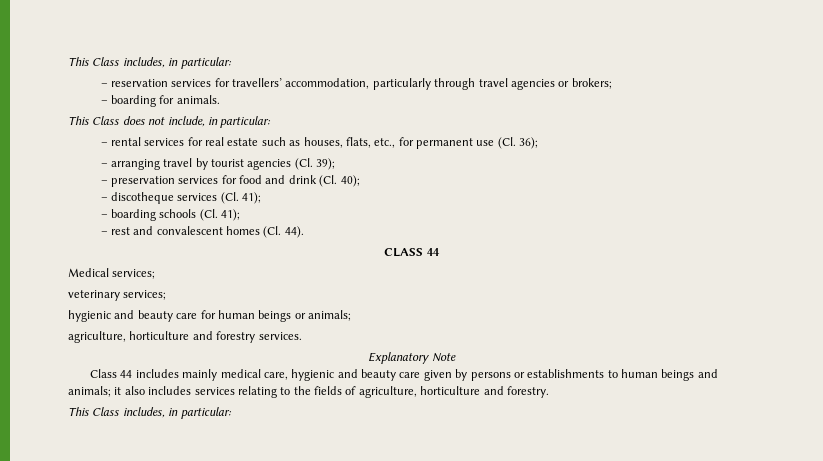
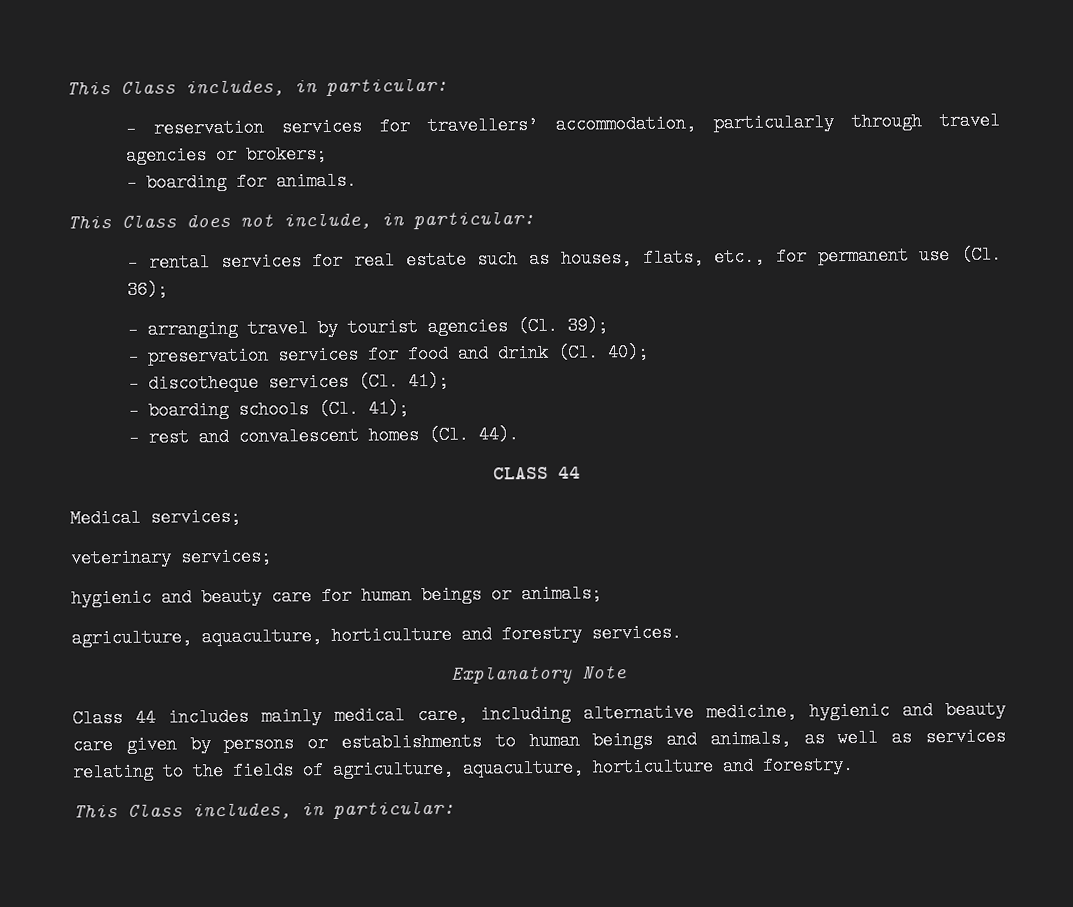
(126, 337) none -> [201,627,322,647] aquaculture,
(288, 376) none -> [480,702,797,724] including alternative medicine,
[68,386,192,397] animals; it also includes -> [709,728,913,749] animals, as well as
(417, 392) none -> [462,758,584,778] aquaculture,

